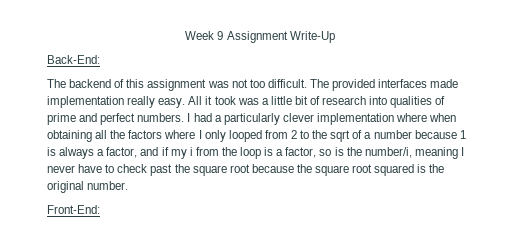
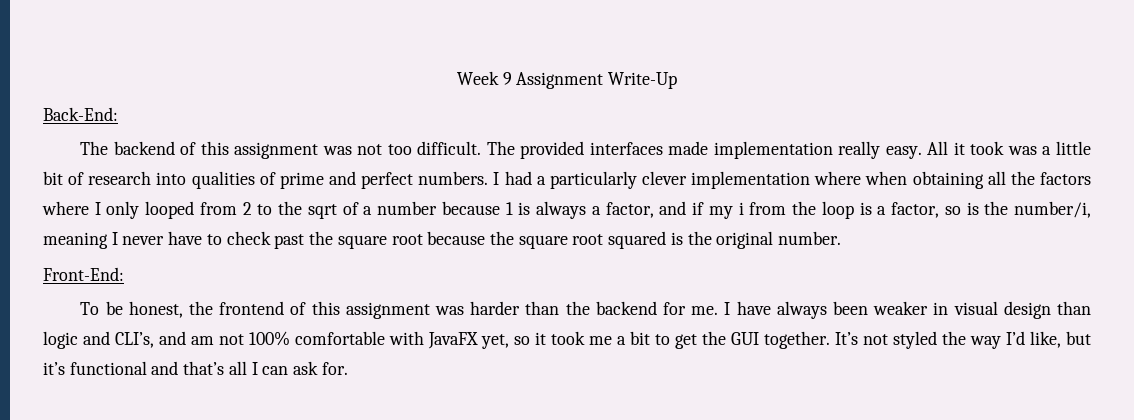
(100, 209) none -> [80,301,1091,319] [43,331,1091,349] [43,361,348,375] // To be honest, the frontend of this assignment was harder than the backend for me. I have always been weaker in visual design than logic and CLI’s, and am not 100% comfortable with JavaFX yet, so it took me a bit to get the GUI together. It’s not styled the way I’d like, but it’s functional and that’s all I can ask for.

